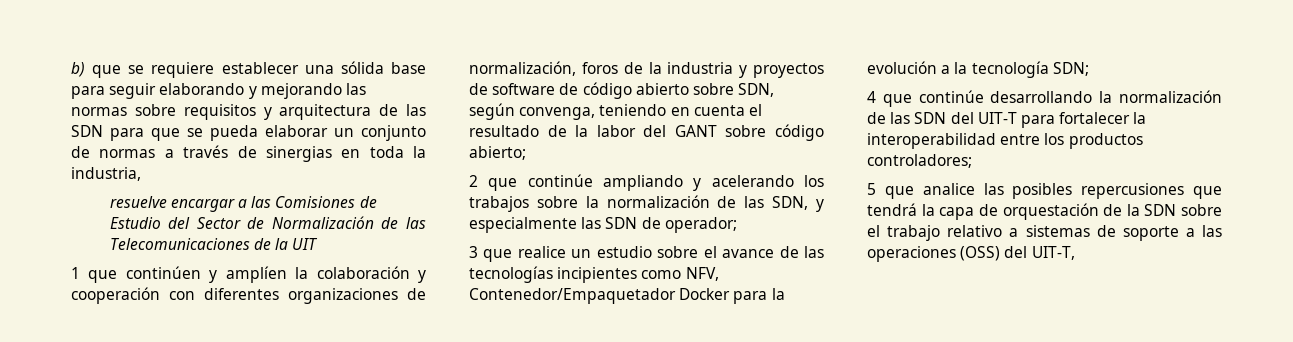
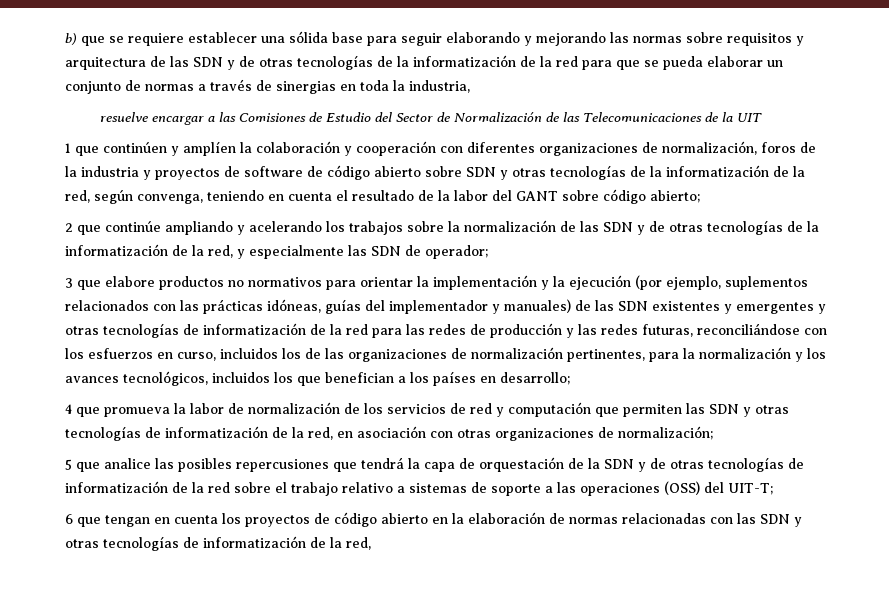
(103, 131) none -> [227,55,578,70] y de otras tecnologías de la informatización de la red
[738,83,775,97] SDN, -> [466,165,805,180] [65,190,90,203] SDN y otras tecnologías de la informatización de la red,
[772,196,809,210] SDN, -> [603,220,819,235] [65,244,233,258] SDN y de otras tecnologías de la informatización de la red,
[517,246,824,258] [469,266,719,283] [469,288,785,304] [867,61,1089,78] [867,90,1222,107] [867,112,1147,128] [867,133,1143,149] [867,154,972,168] realice un estudio sobre el avance de las tecnologías incipientes como NFV, Contenedor/Empaquetador Docker para la evolución a la tecnología SDN; // 4 que continúe desarrollando la normalización de las SDN del UIT-T para fortalecer la interoperabilidad entre los productos controladores; -> [105,275,808,290] [65,299,826,314] [65,323,827,338] [65,347,826,362] [65,371,570,386] [65,402,789,417] [65,426,713,441] elabore productos no normativos para orientar la implementación y la ejecución (por ejemplo, suplementos relacionados con las prácticas idóneas, guías del implementador y manuales) de las SDN existentes y emergentes y otras tecnologías de informatización de la red para las redes de producción y las redes futuras, reconciliándose con los esfuerzos en curso, incluidos los de las organizaciones de normalización pertinentes, para la normalización y los avances tecnológicos, incluidos los que benefician a los países en desarrollo; // 4 que promueva la labor de normalización de los servicios de red y computación que permiten las SDN y otras tecnologías de informatización de la red, en asociación con otras organizaciones de normalización;
(1177, 210) none -> [638,457,804,472] [65,481,230,493] y de otras tecnologías de informatización de la red
[1031,246,1075,260] UIT-T, -> [728,483,773,495] [65,512,802,527] [65,536,371,551] UIT-T; // 6 que tengan en cuenta los proyectos de código abierto en la elaboración de normas relacionadas con las SDN y otras tecnologías de informatización de la red,

